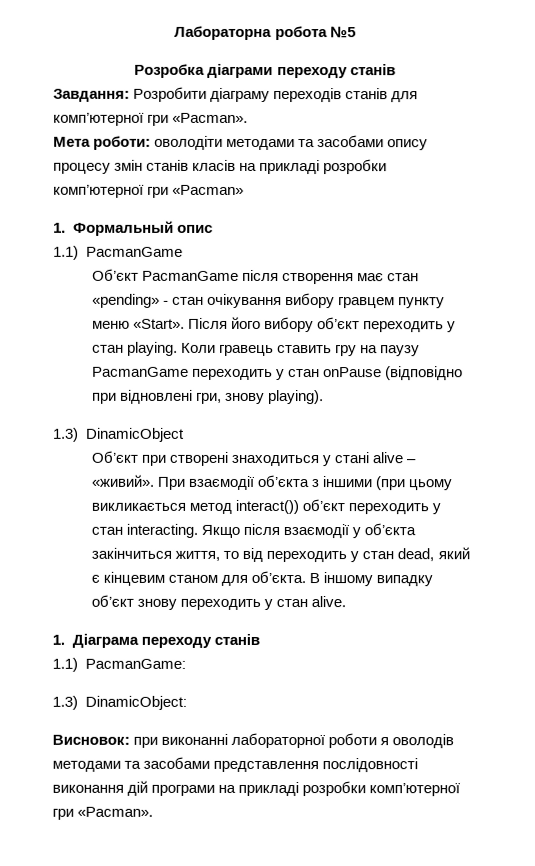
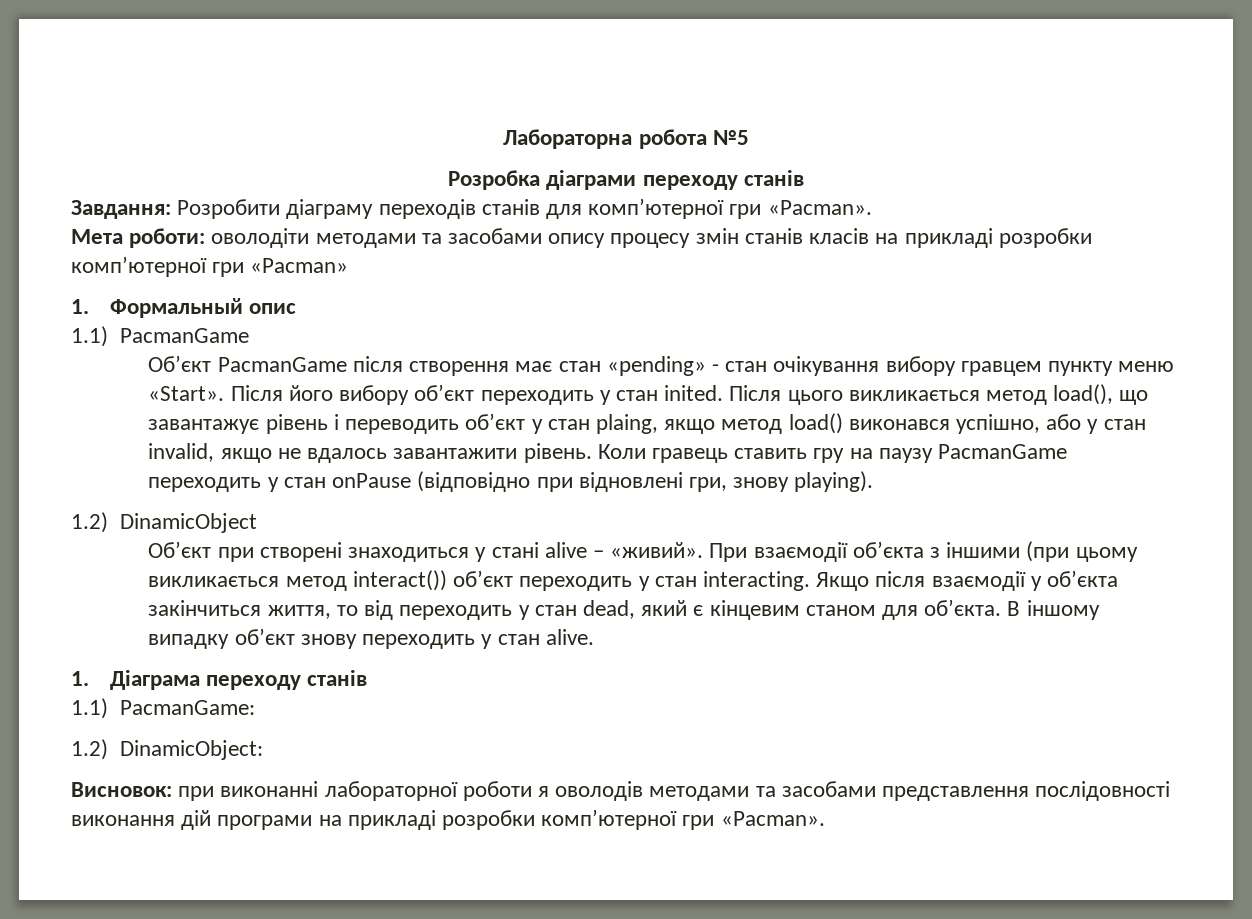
[127,341,179,356] playing. -> [664,384,1149,405] [148,413,1146,434] [148,443,592,463] inited. Після цього викликається метод load(), що завантажує рівень і переводить об’єкт у стан plaing, якщо метод load() виконався успішно, або у стан invalid, якщо не вдалось завантажити рівень.
[52,427,79,442] 1.3) -> [71,512,108,533] 1.2)
[52,695,78,710] 1.3) -> [71,739,108,760] 1.2)

